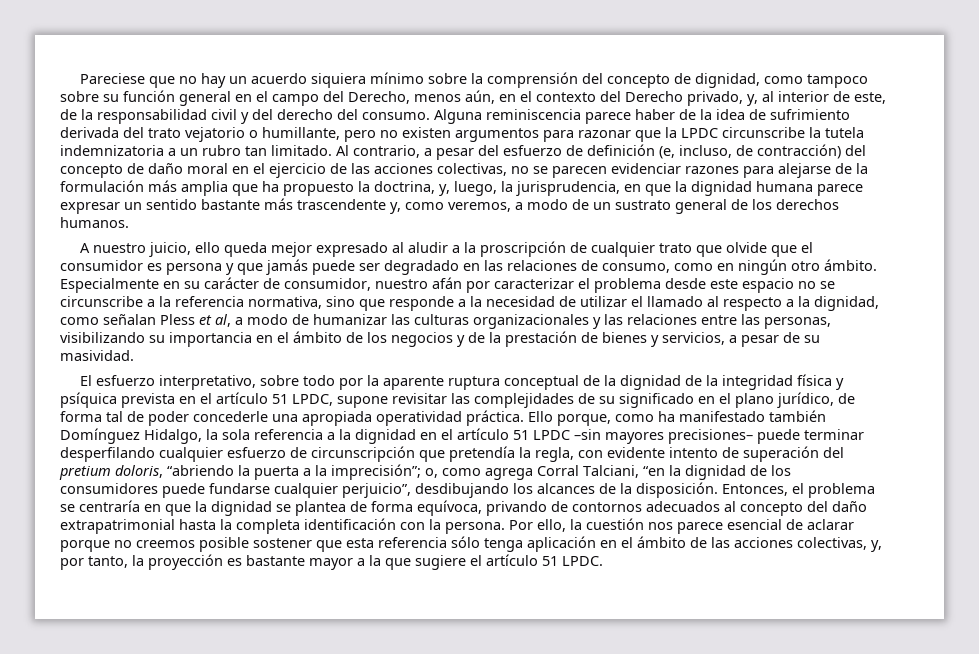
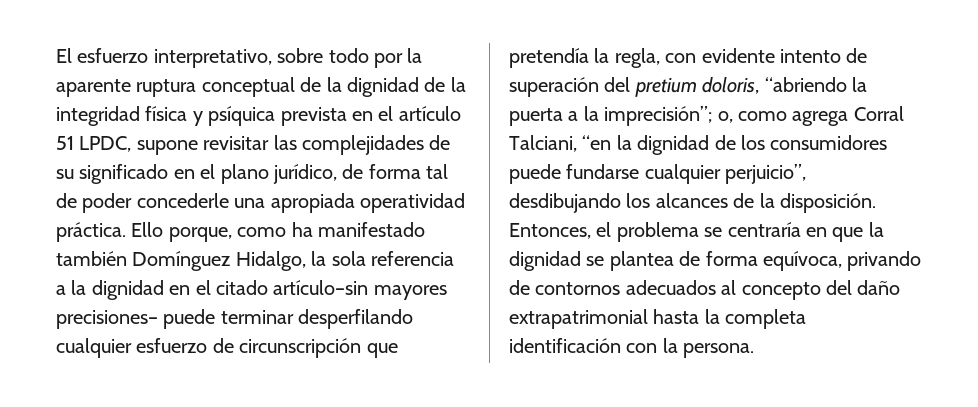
[79,72,868,88] [60,90,886,106] [60,109,850,124] [60,127,864,142] [60,144,866,160] [60,163,868,178] [60,180,863,196] [60,198,839,214] [60,217,129,228] [79,241,813,257] [60,259,877,275] [60,277,835,293] [60,296,879,311] [60,314,831,329] [60,331,820,347] [60,350,134,361] Pareciese que no hay un acuerdo siquiera mínimo sobre la comprensión del concepto de dignidad, como tampoco sobre su función general en el campo del Derecho, menos aún, en el contexto del Derecho privado, y, al interior de este, de la responsabilidad civil y del derecho del consumo. Alguna reminiscencia parece haber de la idea de sufrimiento derivada del trato vejatorio o humillante, pero no existen argumentos para razonar que la LPDC circunscribe la tutela indemnizatoria a un rubro tan limitado. Al contrario, a pesar del esfuerzo de definición (e, incluso, de contracción) del concepto de daño moral en el ejercicio de las acciones colectivas, no se parecen evidenciar razones para alejarse de la formulación más amplia que ha propuesto la doctrina, y, luego, la jurisprudencia, en que la dignidad humana parece expresar un sentido bastante más trascendente y, como veremos, a modo de un sustrato general de los derechos humanos. // A nuestro juicio, ello queda mejor expresado al aludir a la proscripción de cualquier trato que olvide que el consumidor es persona y que jamás puede ser degradado en las relaciones de consumo, como en ningún otro ámbito. Especialmente en su carácter de consumidor, nuestro afán por caracterizar el problema desde este espacio no se circunscribe a la referencia normativa, sino que responde a la necesidad de utilizar el llamado al respecto a la dignidad, como señalan Pless et al, a modo de humanizar las culturas organizacionales y las relaciones entre las personas, visibilizando su importancia en el ámbito de los negocios y de la prestación de bienes y servicios, a pesar de su masividad. // -> (56, 55) none
[457,428,601,440] artículo 51 LPDC –sin -> [216,280,369,295] citado artículo–sin
[509,518,854,534] [60,536,882,552] [60,554,603,570] Por ello, la cuestión nos parece esencial de aclarar porque no creemos posible sostener que esta referencia sólo tenga aplicación en el ámbito de las acciones colectivas, y, por tanto, la proyección es bastante mayor a la que sugiere el artículo 51 LPDC. -> (755, 350) none

